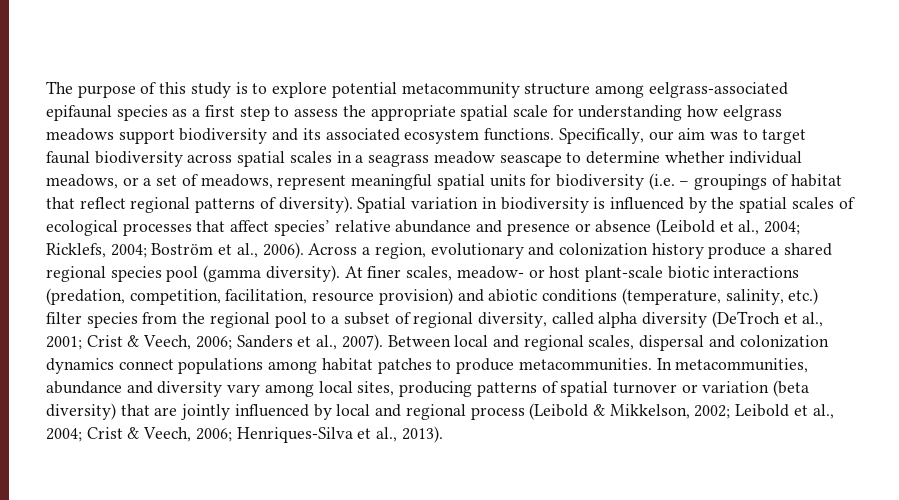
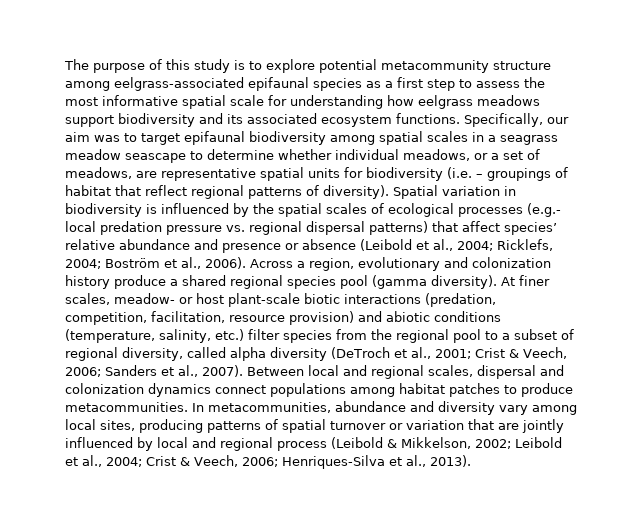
[370,105,456,121] appropriate -> [65,95,178,106] most informative
[46,151,233,167] faunal biodiversity across -> [184,131,375,145] epifaunal biodiversity among
[277,174,433,190] represent meaningful -> [136,168,256,181] are representative
(192, 229) none -> [527,203,561,217] [65,221,428,235] (e.g.- local predation pressure vs. regional dispersal patterns)
[773,380,810,397] [46,403,116,420] (beta diversity) -> (464, 425) none

